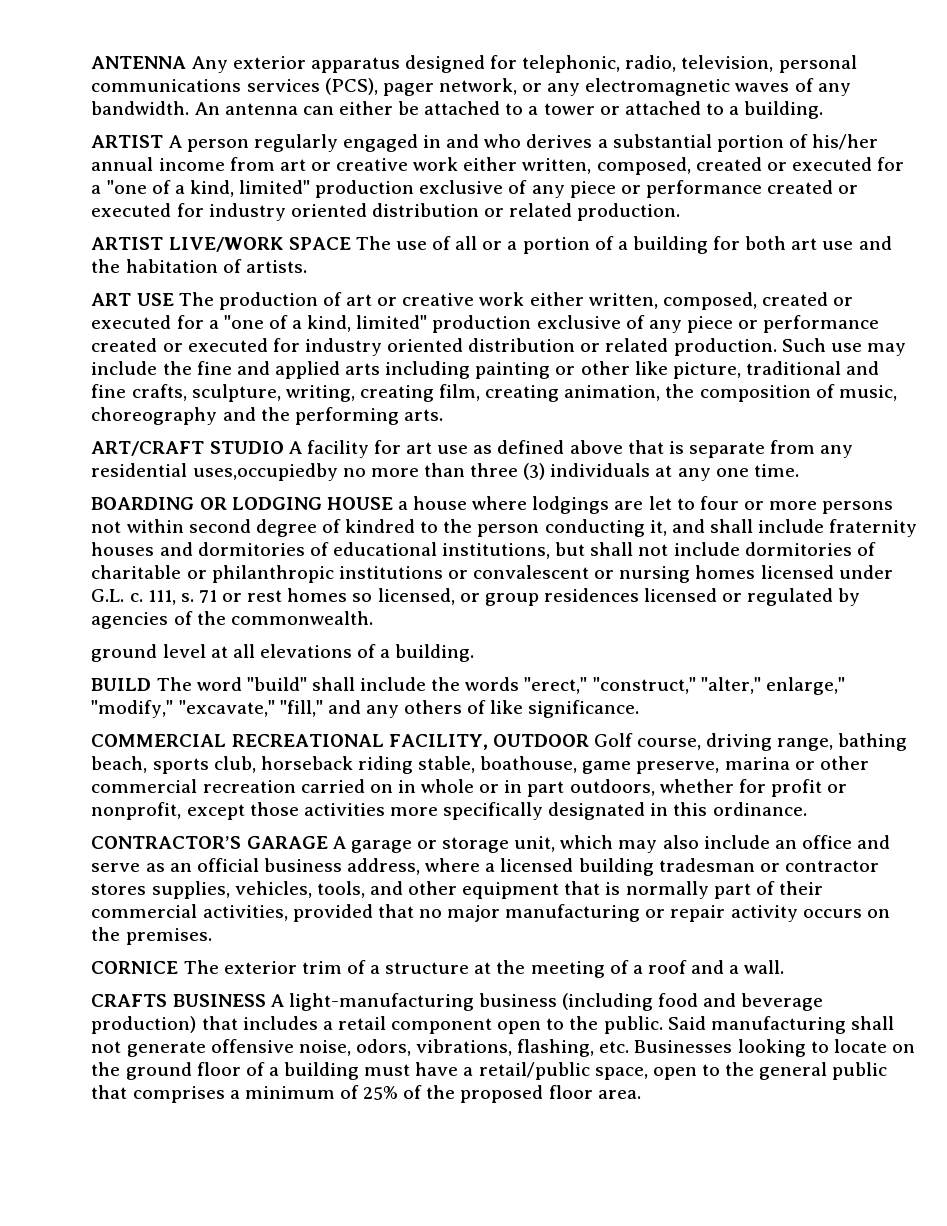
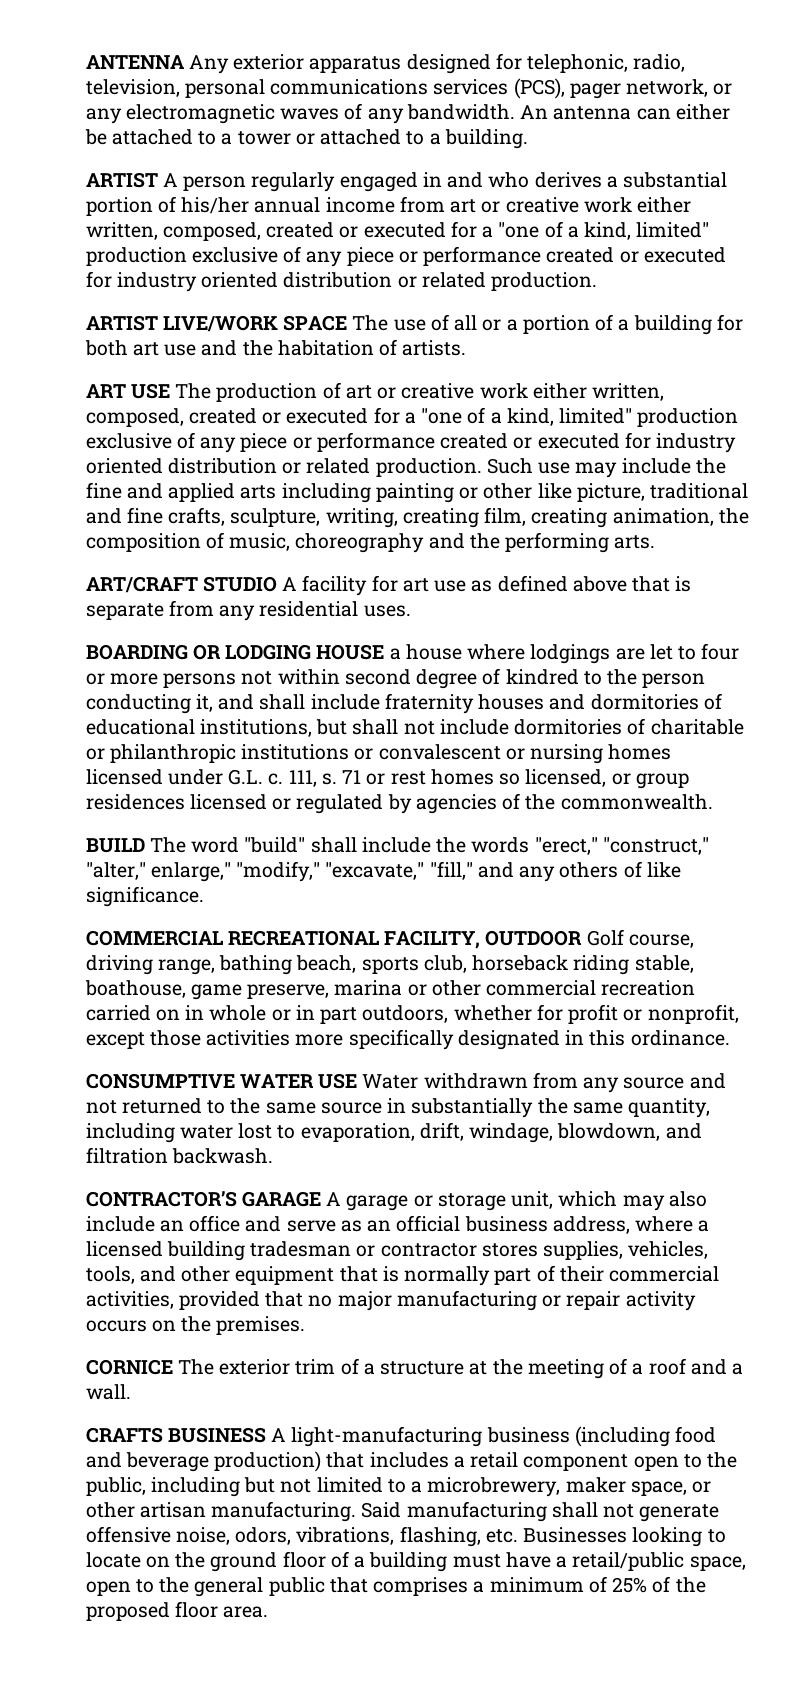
[192,463,799,481] uses,occupiedby no more than three (3) individuals at any one time. -> [363,605,411,617] uses.
[91,644,475,662] // ground level at all elevations of a building. -> (713, 802) none
(807, 809) none -> [85,1072,726,1093] [85,1098,711,1118] [85,1122,702,1143] [85,1147,273,1164] // CONSUMPTIVE WATER USE Water withdrawn from any source and not returned to the same source in substantially the same quantity, including water lost to evaporation, drift, windage, blowdown, and filtration backwash.
[603,1016,663,1034] public. -> [85,1477,712,1497] [85,1501,357,1522] public, including but not limited to a microbrewery, maker space, or other artisan manufacturing.

